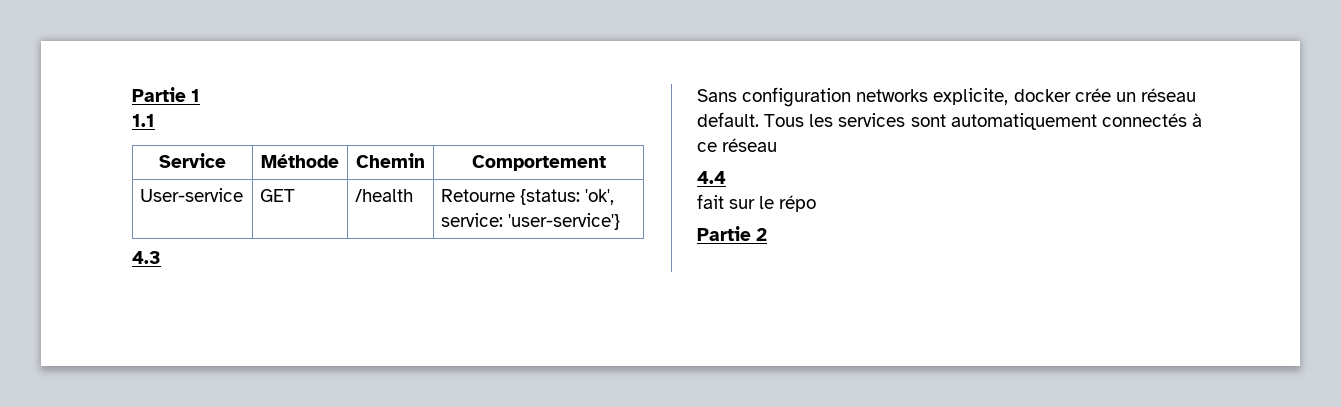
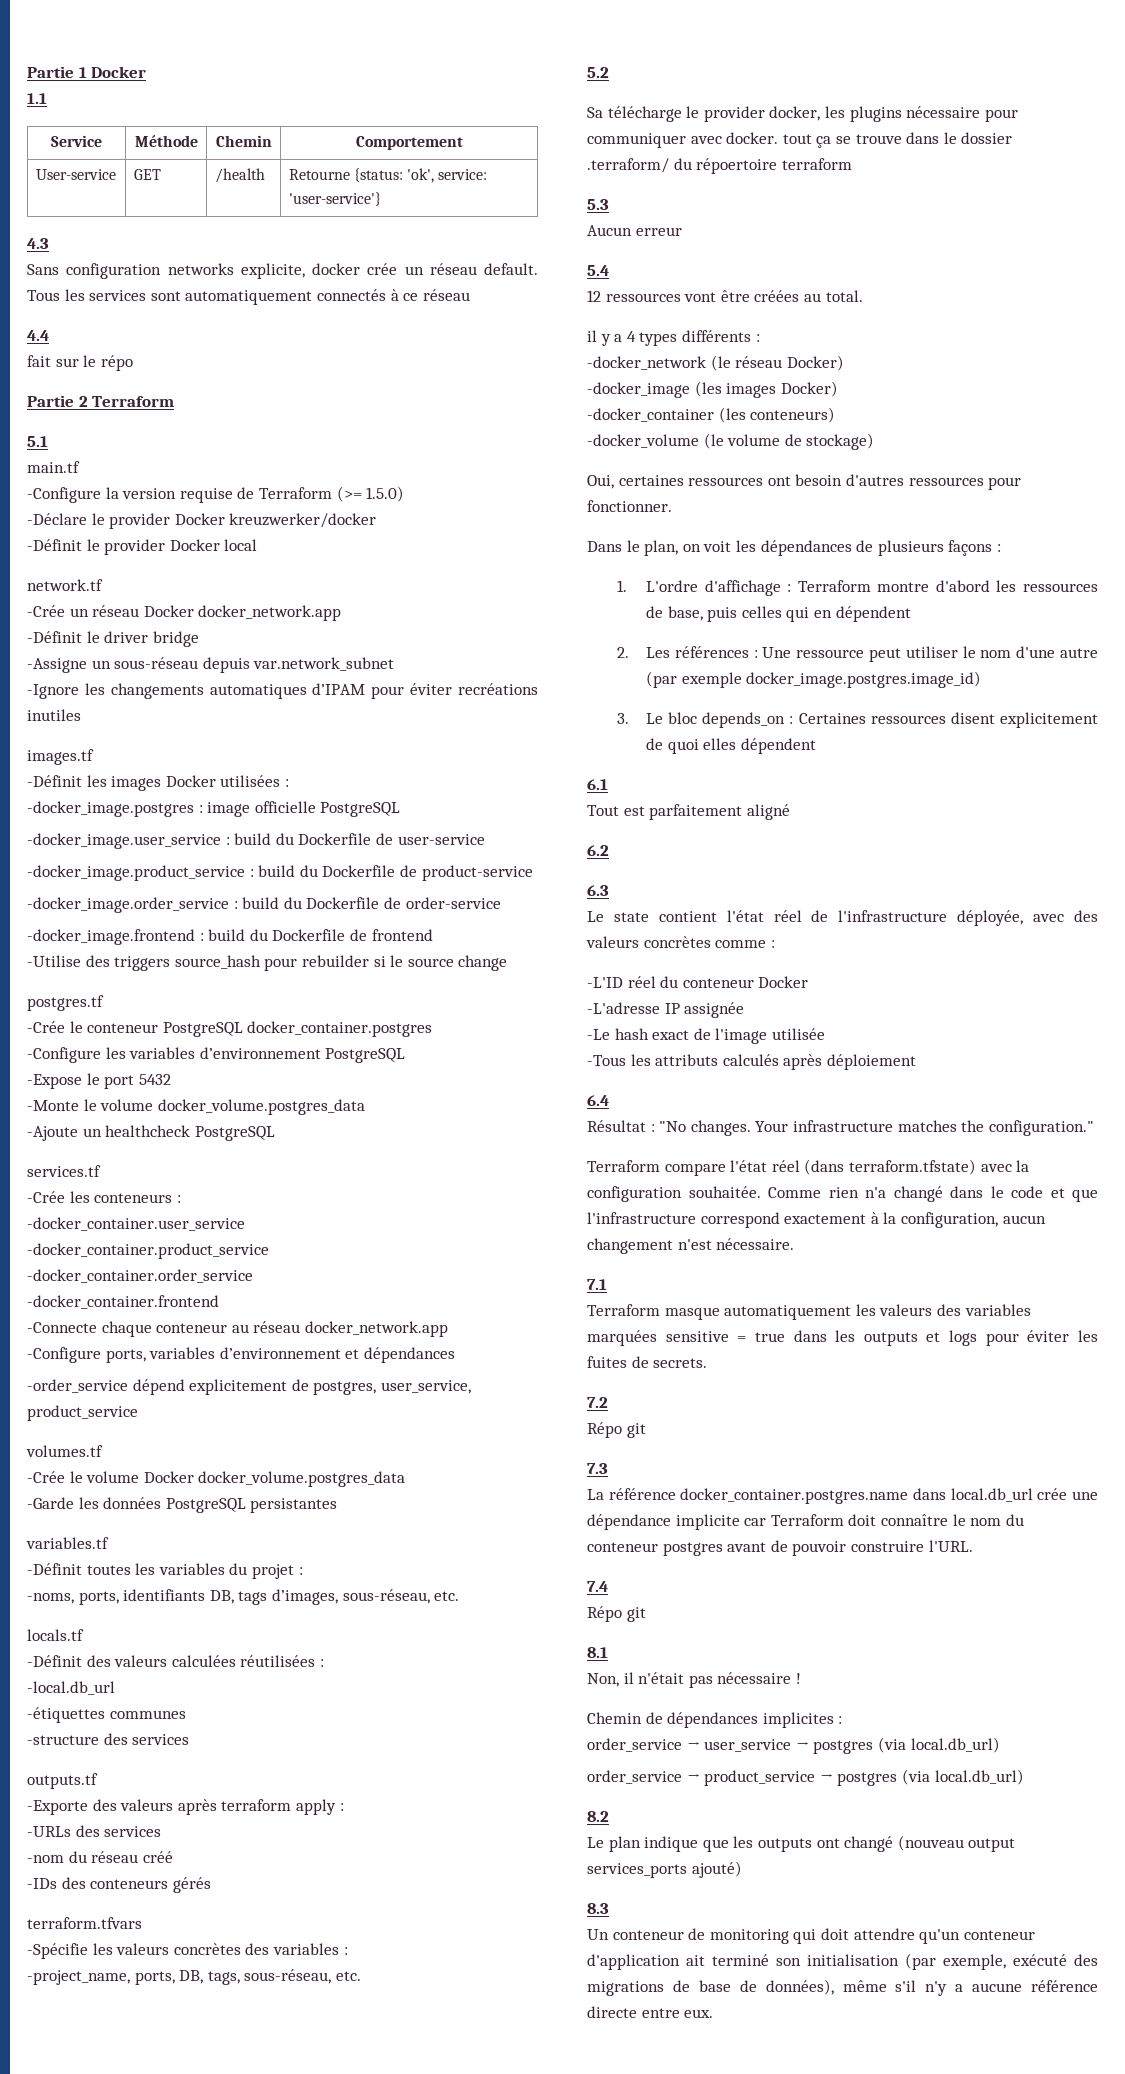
(201, 95) none -> [91,66,147,78] Docker
(768, 234) none -> [92,396,175,407] [27,436,48,447] [27,461,80,473] [27,486,405,503] [27,513,377,529] [27,539,258,555] [27,579,103,591] [27,605,342,621] [27,631,199,647] [27,657,395,673] [27,683,538,699] [27,709,81,721] [27,749,94,765] [27,775,289,791] [27,801,401,817] [27,833,485,849] [27,865,533,881] [27,897,501,913] [27,929,433,945] [27,955,508,971] [27,995,104,1011] [27,1021,433,1037] [27,1047,406,1063] [27,1073,171,1089] [27,1099,365,1115] [27,1125,275,1141] [27,1165,101,1177] [27,1191,181,1203] [27,1217,245,1231] [27,1243,269,1259] [27,1269,253,1283] [27,1295,219,1309] [27,1321,448,1337] [27,1347,455,1363] [27,1379,471,1395] [27,1405,138,1421] [26,1445,103,1457] [27,1471,406,1487] [27,1497,338,1513] [26,1537,109,1549] [27,1563,303,1579] [27,1589,460,1605] [27,1629,84,1641] [27,1655,324,1667] [27,1681,115,1695] [27,1707,186,1723] [27,1733,190,1745] [27,1773,98,1789] [27,1799,344,1815] [27,1825,162,1837] [27,1851,173,1863] [27,1877,211,1893] [27,1917,142,1929] [27,1943,348,1959] [27,1969,361,1985] [587,67,609,78] [587,106,1018,122] [587,132,1013,148] [587,158,852,174] [587,199,609,210] [587,225,682,236] [587,265,609,276] [587,290,863,302] [587,330,760,346] [587,355,844,371] [587,381,838,398] [587,407,836,423] [587,433,875,450] [587,474,1022,490] [587,500,672,512] [587,540,1001,556] [616,580,1098,596] [646,606,911,622] [616,646,1098,662] [646,671,982,688] [616,712,1098,728] [646,738,816,754] [587,779,608,790] [587,804,790,820] [587,845,609,856] [587,885,609,896] [587,910,1098,926] [586,936,775,948] [587,976,809,988] [587,1002,745,1018] [587,1028,825,1044] [587,1054,916,1070] [587,1095,609,1106] [587,1120,1094,1136] [587,1159,1030,1176] [587,1186,1098,1202] [587,1212,1046,1228] [587,1238,795,1254] [587,1279,607,1290] [587,1304,1031,1320] [587,1330,1098,1346] [587,1356,708,1368] [587,1397,608,1408] [587,1422,646,1438] [587,1463,608,1474] [587,1488,1098,1504] [587,1514,1024,1530] [587,1540,973,1556] [587,1581,608,1592] [587,1606,646,1622] [587,1647,608,1658] [587,1672,801,1688] [587,1712,843,1728] [587,1737,1000,1754] [587,1769,1024,1786] [587,1811,609,1822] [587,1835,1016,1852] [587,1861,742,1878] [587,1903,609,1914] [587,1928,1035,1944] [587,1953,1098,1970] [587,1979,1098,1996] [587,2006,714,2018] Terraform // 5.1 // main.tf // -Configure la version requise de Terraform (>= 1.5.0) // -Déclare le provider Docker kreuzwerker/docker // -Définit le provider Docker local // network.tf // -Crée un réseau Docker docker_network.app // -Définit le driver bridge // -Assigne un sous-réseau depuis var.network_subnet // -Ignore les changements automatiques d’IPAM pour éviter recréations inutiles // images.tf // -Définit les images Docker utilisées : // -docker_image.postgres : image officielle PostgreSQL // -docker_image.user_service : build du Dockerfile de user-service // -docker_image.product_service : build du Dockerfile de product-service // -docker_image.order_service : build du Dockerfile de order-service // -docker_image.frontend : build du Dockerfile de frontend // -Utilise des triggers source_hash pour rebuilder si le source change // postgres.tf // -Crée le conteneur PostgreSQL docker_container.postgres // -Configure les variables d’environnement PostgreSQL // -Expose le port 5432 // -Monte le volume docker_volume.postgres_data // -Ajoute un healthcheck PostgreSQL // services.tf // -Crée les conteneurs : // -docker_container.user_service // -docker_container.product_service // -docker_container.order_service // -docker_container.frontend // -Connecte chaque conteneur au réseau docker_network.app // -Configure ports, variables d’environnement et dépendances // -order_service dépend explicitement de postgres, user_service, product_service // volumes.tf // -Crée le volume Docker docker_volume.postgres_data // -Garde les données PostgreSQL persistantes // variables.tf // -Définit toutes les variables du projet : // -noms, ports, identifiants DB, tags d’images, sous-réseau, etc. // locals.tf // -Définit des valeurs calculées réutilisées : // -local.db_url // -étiquettes communes // -structure des services // outputs.tf // -Exporte des valeurs après terraform apply : // -URLs des services // -nom du réseau créé // -IDs des conteneurs gérés // terraform.tfvars // -Spécifie les valeurs concrètes des variables : // -project_name, ports, DB, tags, sous-réseau, etc. // 5.2 // Sa télécharge le provider docker, les plugins nécessaire pour communiquer avec docker. tout ça se trouve dans le dossier .terraform/ du répoertoire terraform // 5.3 // Aucun erreur // 5.4 // 12 ressources vont être créées au total. // il y a 4 types différents : // -docker_network (le réseau Docker) // -docker_image (les images Docker) // -docker_container (les conteneurs) // -docker_volume (le volume de stockage) // Oui, certaines ressources ont besoin d'autres ressources pour fonctionner. // Dans le plan, on voit les dépendances de plusieurs façons : // 1. L'ordre d'affichage : Terraform montre d'abord les ressources de base, puis celles qui en dépendent // 2. Les références : Une ressource peut utiliser le nom d'une autre (par exemple docker_image.postgres.image_id) // 3. Le bloc depends_on : Certaines ressources disent explicitement de quoi elles dépendent // 6.1 // Tout est parfaitement aligné // 6.2 // 6.3 // Le state contient l'état réel de l'infrastructure déployée, avec des valeurs concrètes comme : // -L'ID réel du conteneur Docker // -L'adresse IP assignée // -Le hash exact de l'image utilisée // -Tous les attributs calculés après déploiement // 6.4 // Résultat : "No changes. Your infrastructure matches the configuration." // Terraform compare l'état réel (dans terraform.tfstate) avec la configuration souhaitée. Comme rien n'a changé dans le code et que l'infrastructure correspond exactement à la configuration, aucun changement n'est nécessaire. // 7.1 // Terraform masque automatiquement les valeurs des variables marquées sensitive = true dans les outputs et logs pour éviter les fuites de secrets. // 7.2 // Répo git // 7.3 // La référence docker_container.postgres.name dans local.db_url crée une dépendance implicite car Terraform doit connaître le nom du conteneur postgres avant de pouvoir construire l'URL. // 7.4 // Répo git // 8.1 // Non, il n'était pas nécessaire ! // Chemin de dépendances implicites : // order_service → user_service → postgres (via local.db_url) // order_service → product_service → postgres (via local.db_url) // 8.2 // Le plan indique que les outputs ont changé (nouveau output services_ports ajouté) // 8.3 // Un conteneur de monitoring qui doit attendre qu'un conteneur d'application ait terminé son initialisation (par exemple, exécuté des migrations de base de données), même s'il n'y a aucune référence directe entre eux.

